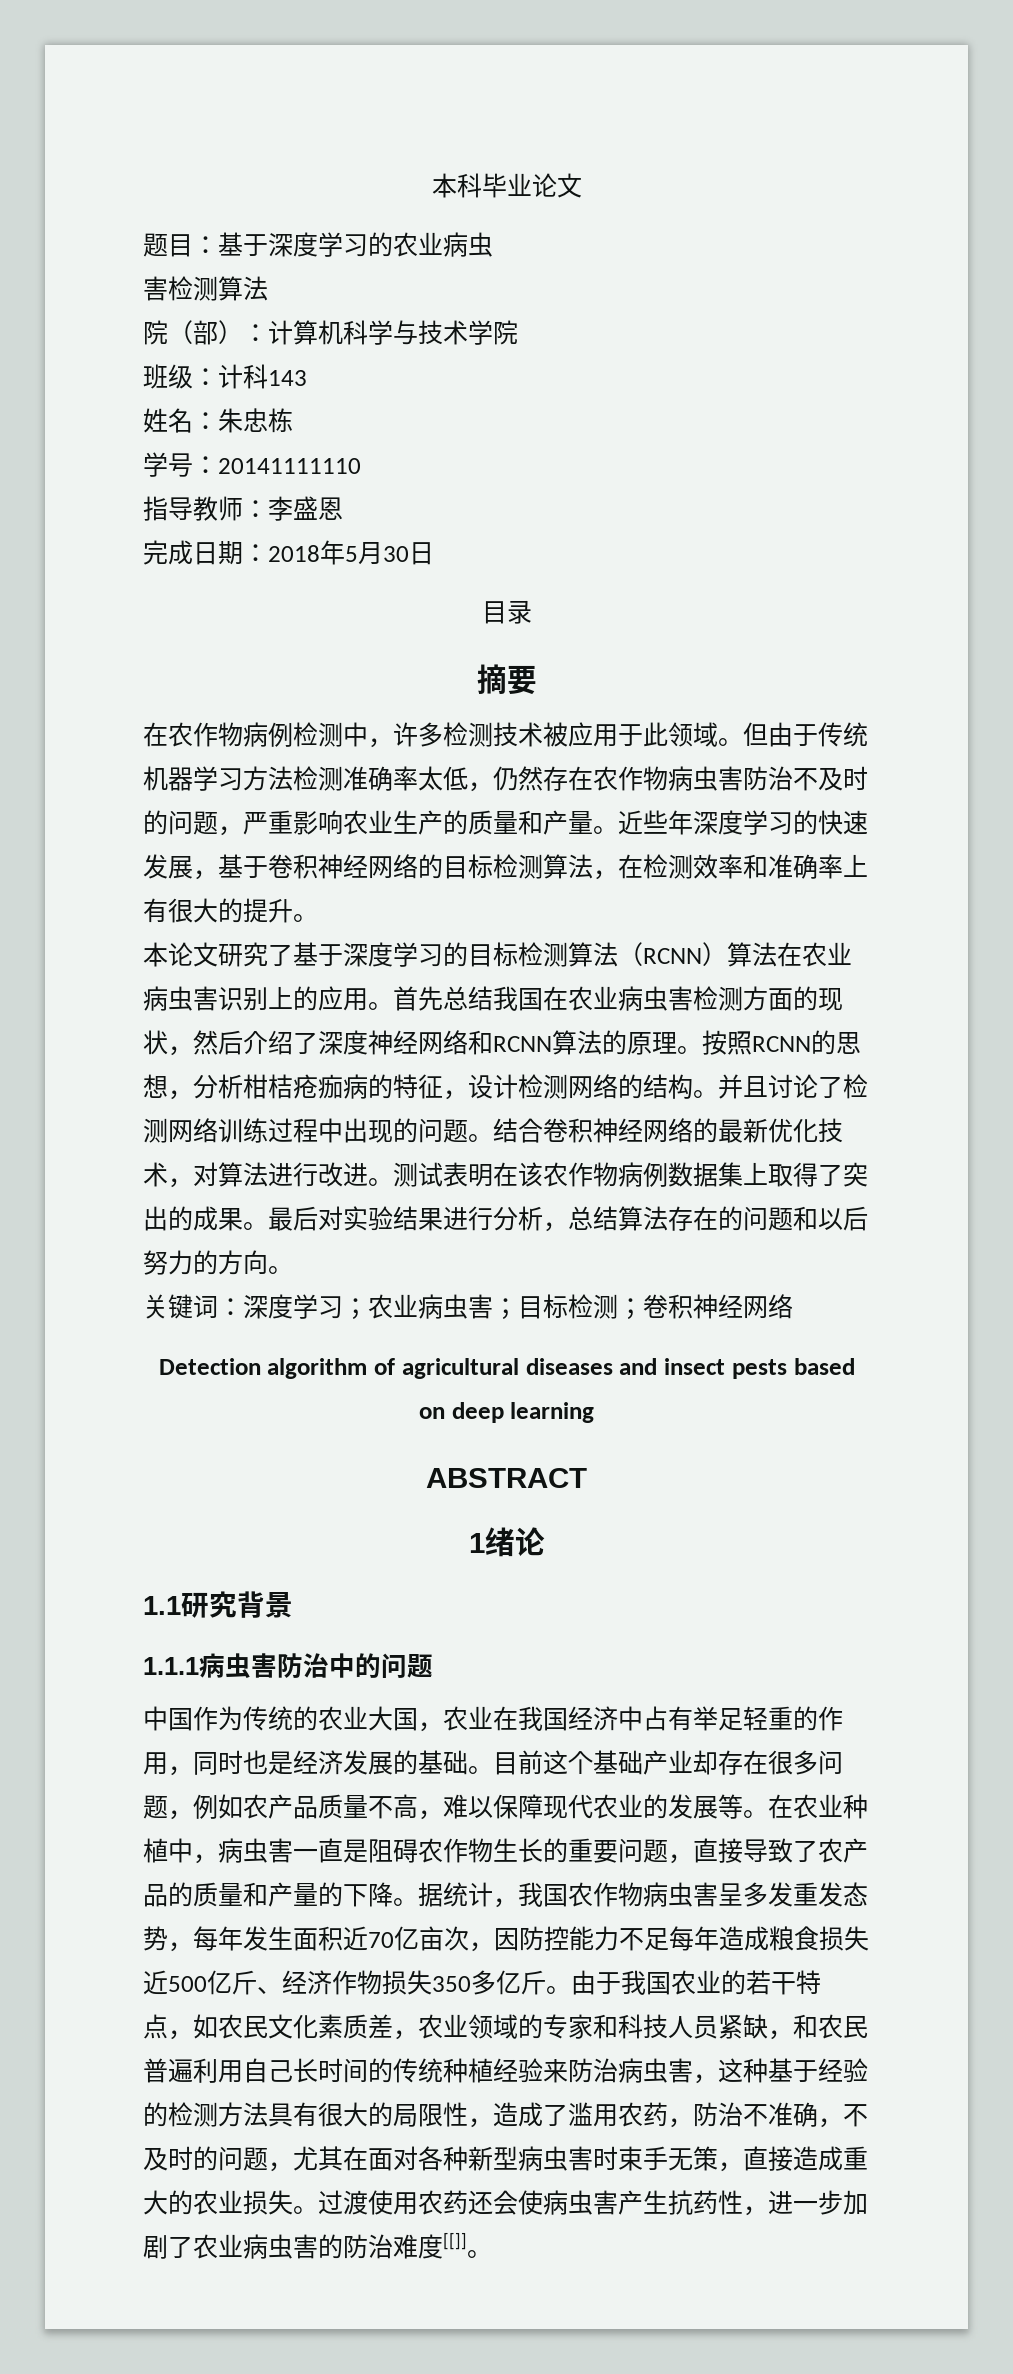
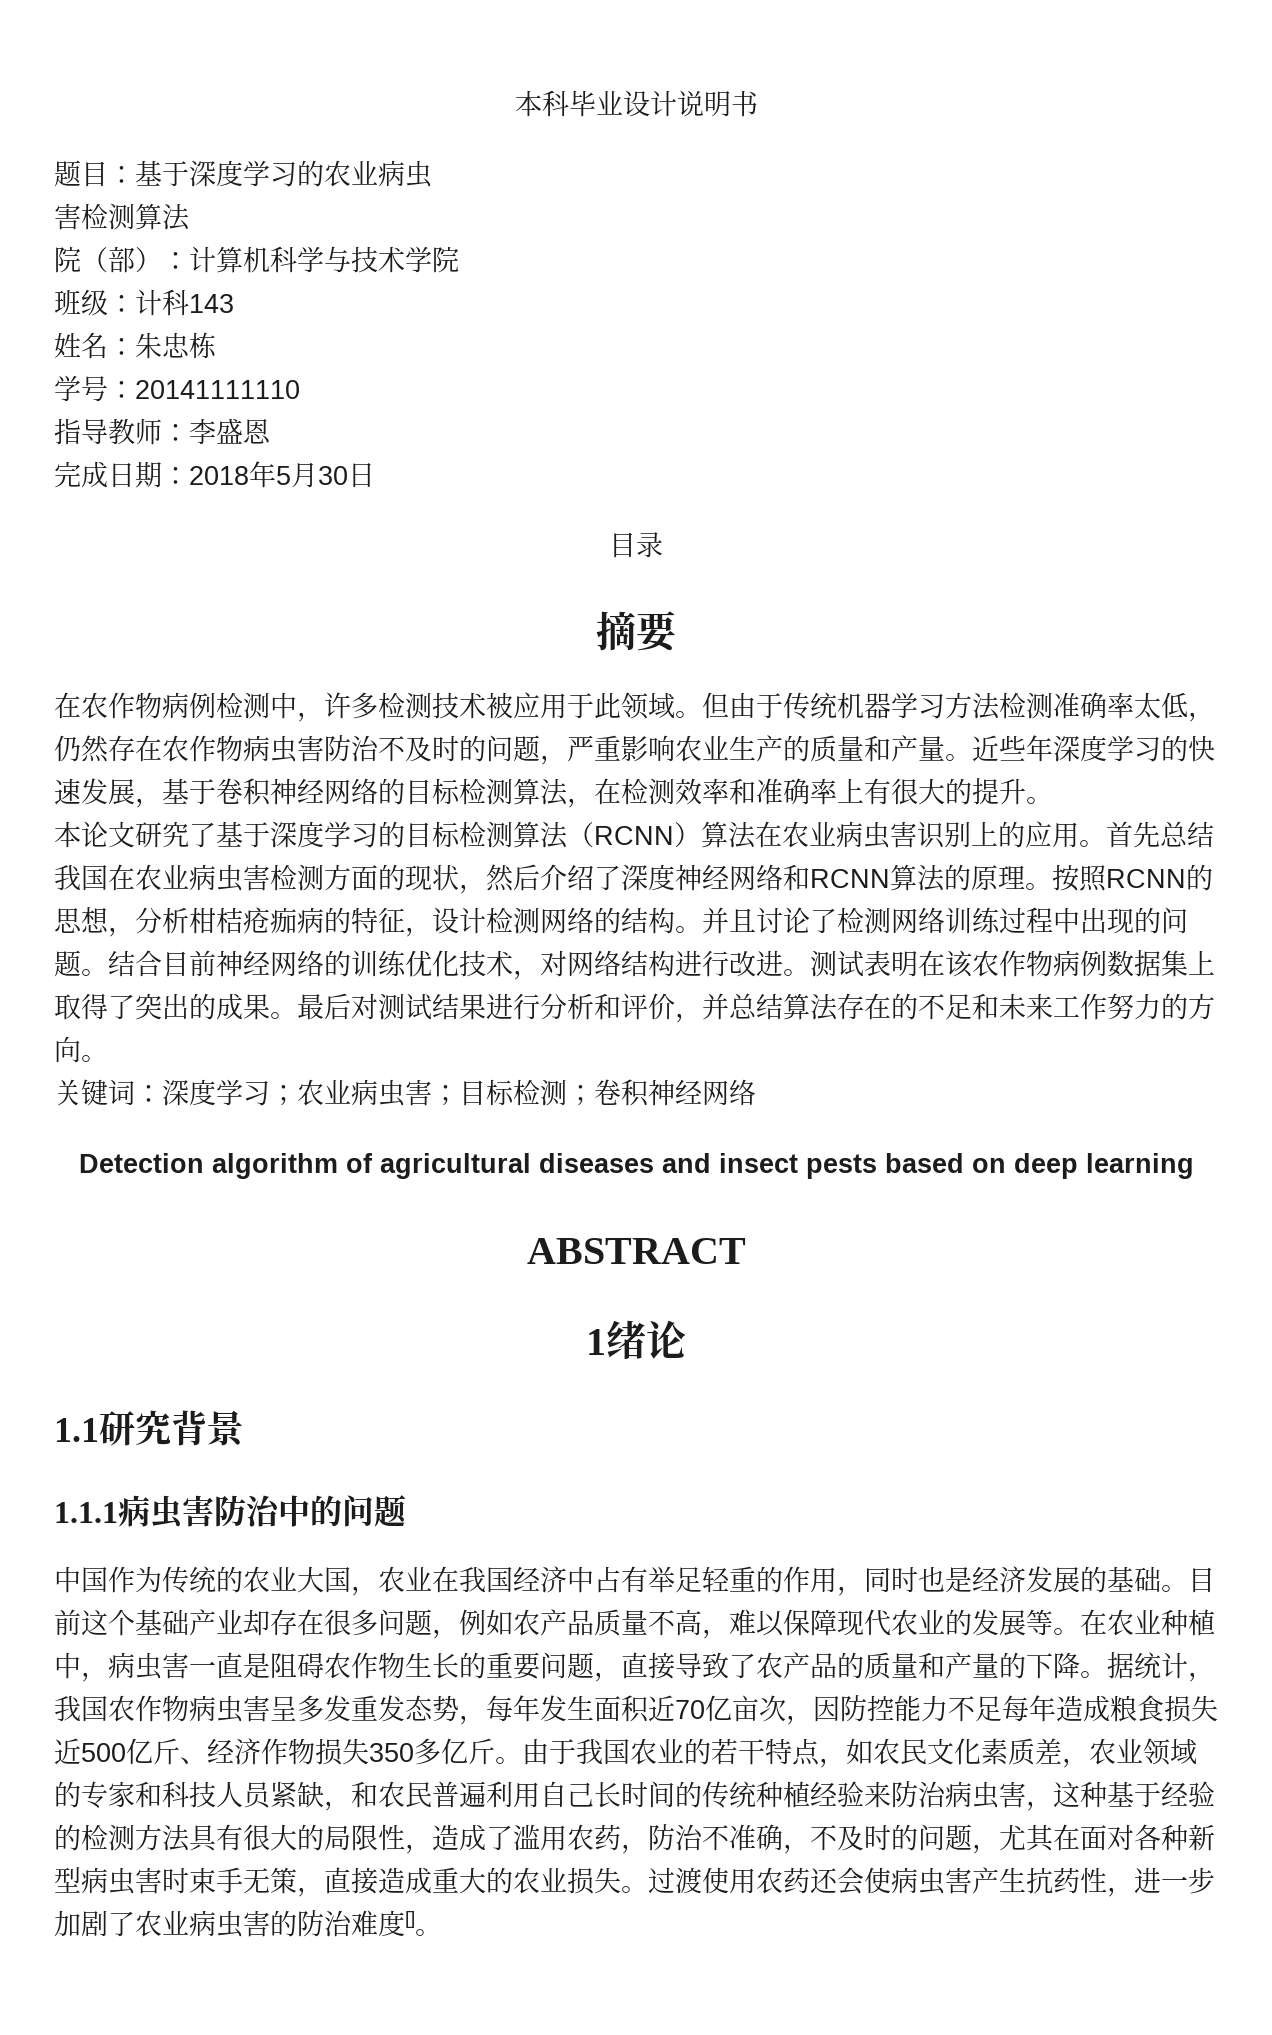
[531,173,582,198] 论文 -> [622,90,758,117] 设计说明书
[543,1118,768,1143] 卷积神经网络的最新 -> [162,950,406,977] 目前神经网络的训练
[218,1162,268,1187] 算法 -> [567,950,675,977] 网络结构
[343,1206,393,1231] 实验 -> [378,993,432,1020] 测试
[543,1222,568,1232] ， -> [594,993,729,1023] 和评价，并
[743,1206,868,1231] 问题和以后 -> [918,993,1107,1020] 不足和未来工作
[443,2232,467,2250] [[]] -> [405,1911,415,1928] []

